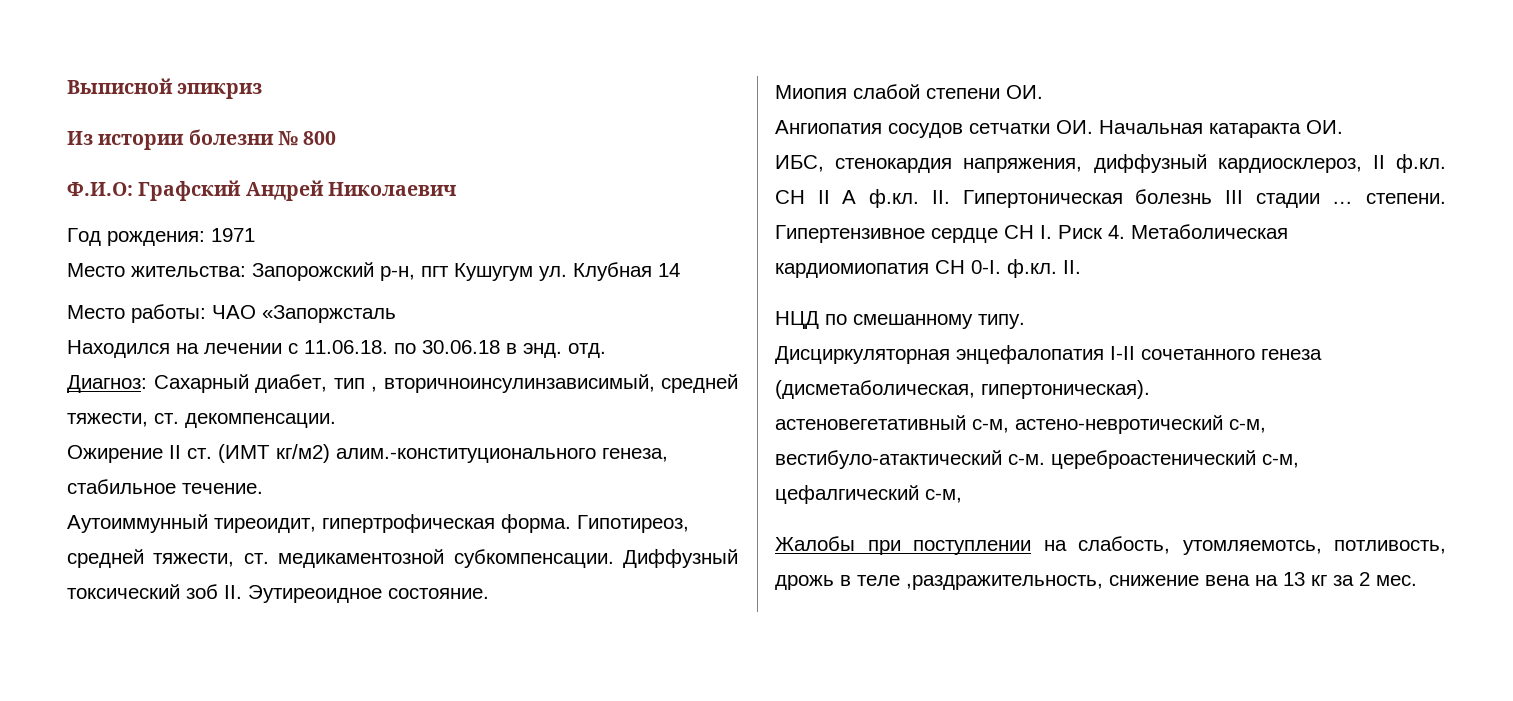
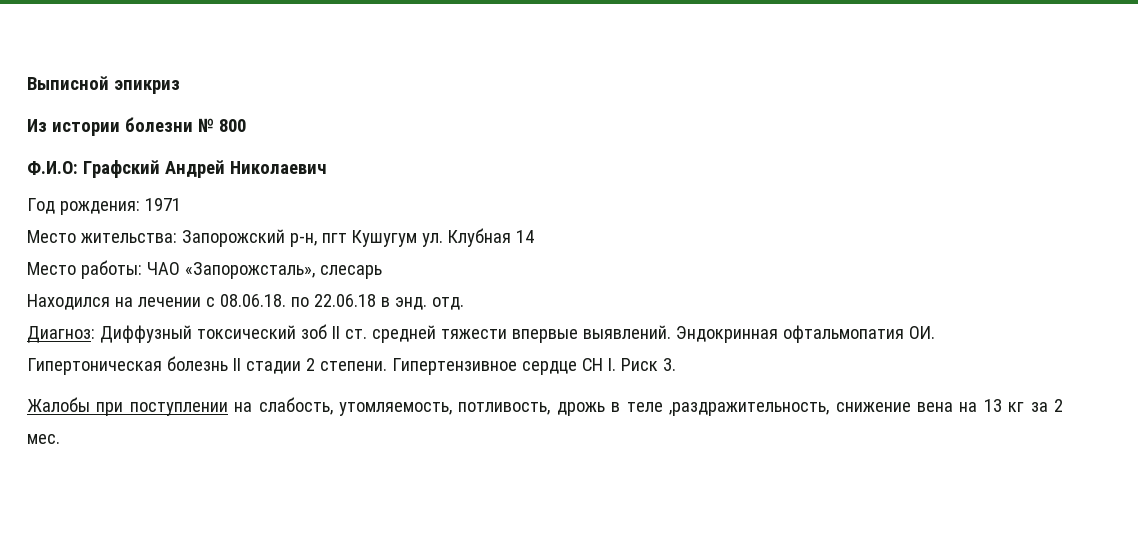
[262,305,396,323] «Запоржсталь -> [184,262,382,279] «Запорожсталь», слесарь
[304,340,500,354] 11.06.18. по 30.06.18 -> [219,294,376,307] 08.06.18. по 22.06.18
[153,374,738,393] [67,413,336,428] [67,444,668,463] [67,479,263,494] [67,514,689,533] [67,549,738,568] [67,584,489,603] [775,84,1043,99] [775,120,1343,138] [775,154,1446,173] [775,189,1354,208] Сахарный диабет, тип , вторичноинсулинзависимый, средней тяжести, ст. декомпенсации. // Ожирение II ст. (ИМТ кг/м2) алим.-конституционального генеза, стабильное течение. // Аутоиммунный тиреоидит, гипертрофическая форма. Гипотиреоз, средней тяжести, ст. медикаментозной субкомпенсации. Диффузный токсический зоб II. Эутиреоидное состояние. // Миопия слабой степени ОИ. // Ангиопатия сосудов сетчатки ОИ. Начальная катаракта ОИ. // ИБС, стенокардия напряжения, диффузный кардиосклероз, II ф.кл. СН II А ф.кл. II. Гипертоническая болезнь III стадии … -> [99,324,935,343] [27,356,315,375] Диффузный токсический зоб II ст. средней тяжести впервые выявлений. Эндокринная офтальмопатия ОИ. Гипертоническая болезнь II стадии 2
[1108,224,1288,239] [775,259,1081,278] [775,311,1025,329] [775,345,1322,364] [775,380,1150,399] [775,415,1266,434] [775,450,1299,469] [775,485,962,504] 4. Метаболическая кардиомиопатия СН 0-I. ф.кл. II. // НЦД по смешанному типу. // Дисциркуляторная энцефалопатия I-II сочетанного генеза (дисметаболическая, гипертоническая). // астеновегетативный с-м, астено-невротический с-м, вестибуло-атактический с-м. цереброастенический с-м, цефалгический с-м, -> [662,358,676,371] 3.
[1182,540,1322,555] утомляемотсь, -> [339,402,453,416] утомляемость,

